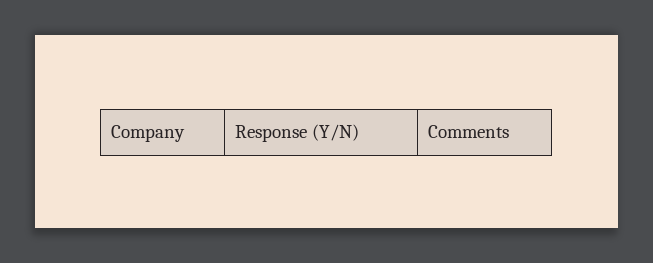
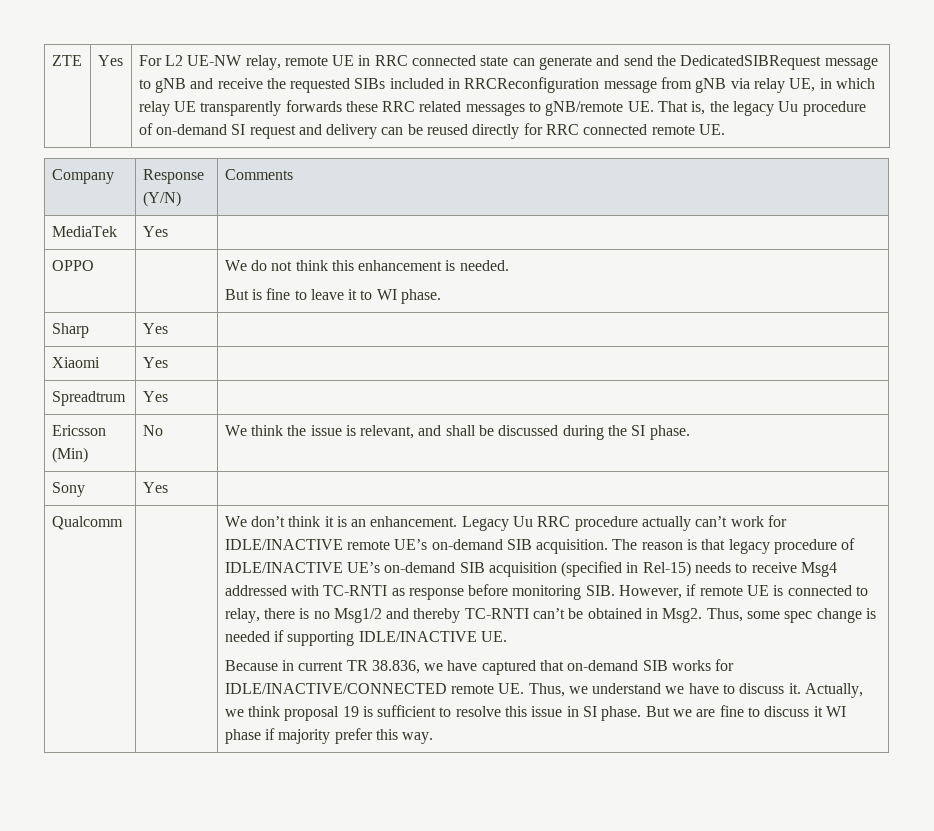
[110,125,185,142] [234,124,359,142] [427,125,509,138] Company | Response (Y/N) | Comments -> [51,55,82,66] [97,55,123,66] [138,55,878,70] [138,77,876,93] [138,100,866,116] [138,123,726,139] [51,169,114,184] [142,169,204,184] [142,191,181,207] [224,169,293,180] [51,226,117,237] [142,226,168,237] [51,260,94,271] [224,260,509,271] [224,288,442,304] [51,323,89,338] [142,323,168,334] [51,357,100,368] [142,357,168,368] [51,391,126,406] [142,391,168,402] [51,425,106,436] [51,447,88,463] [142,425,163,436] [224,425,690,440] [51,482,85,497] [142,482,168,493] [51,516,123,530] [224,515,788,531] [224,538,856,554] [224,561,838,577] [224,584,869,600] [224,608,877,623] [224,630,507,646] [224,659,735,675] [224,683,864,698] [224,705,846,721] [224,728,434,744] ZTE | Yes | For L2 UE-NW relay, remote UE in RRC connected state can generate and send the DedicatedSIBRequest message to gNB and receive the requested SIBs included in RRCReconfiguration message from gNB via relay UE, in which relay UE transparently forwards these RRC related messages to gNB/remote UE. That is, the legacy Uu procedure of on-demand SI request and delivery can be reused directly for RRC connected remote UE. // Company | Response (Y/N) | Comments // MediaTek | Yes | // OPPO | | We do not think this enhancement is needed. // But is fine to leave it to WI phase. // Sharp | Yes | // Xiaomi | Yes | // Spreadtrum | Yes | // Ericsson (Min) | No | We think the issue is relevant, and shall be discussed during the SI phase. // Sony | Yes | // Qualcomm | | We don’t think it is an enhancement. Legacy Uu RRC procedure actually can’t work for IDLE/INACTIVE remote UE’s on-demand SIB acquisition. The reason is that legacy procedure of IDLE/INACTIVE UE’s on-demand SIB acquisition (specified in Rel-15) needs to receive Msg4 addressed with TC-RNTI as response before monitoring SIB. However, if remote UE is connected to relay, there is no Msg1/2 and thereby TC-RNTI can’t be obtained in Msg2. Thus, some spec change is needed if supporting IDLE/INACTIVE UE. // Because in current TR 38.836, we have captured that on-demand SIB works for IDLE/INACTIVE/CONNECTED remote UE. Thus, we understand we have to discuss it. Actually, we think proposal 19 is sufficient to resolve this issue in SI phase. But we are fine to discuss it WI phase if majority prefer this way.

